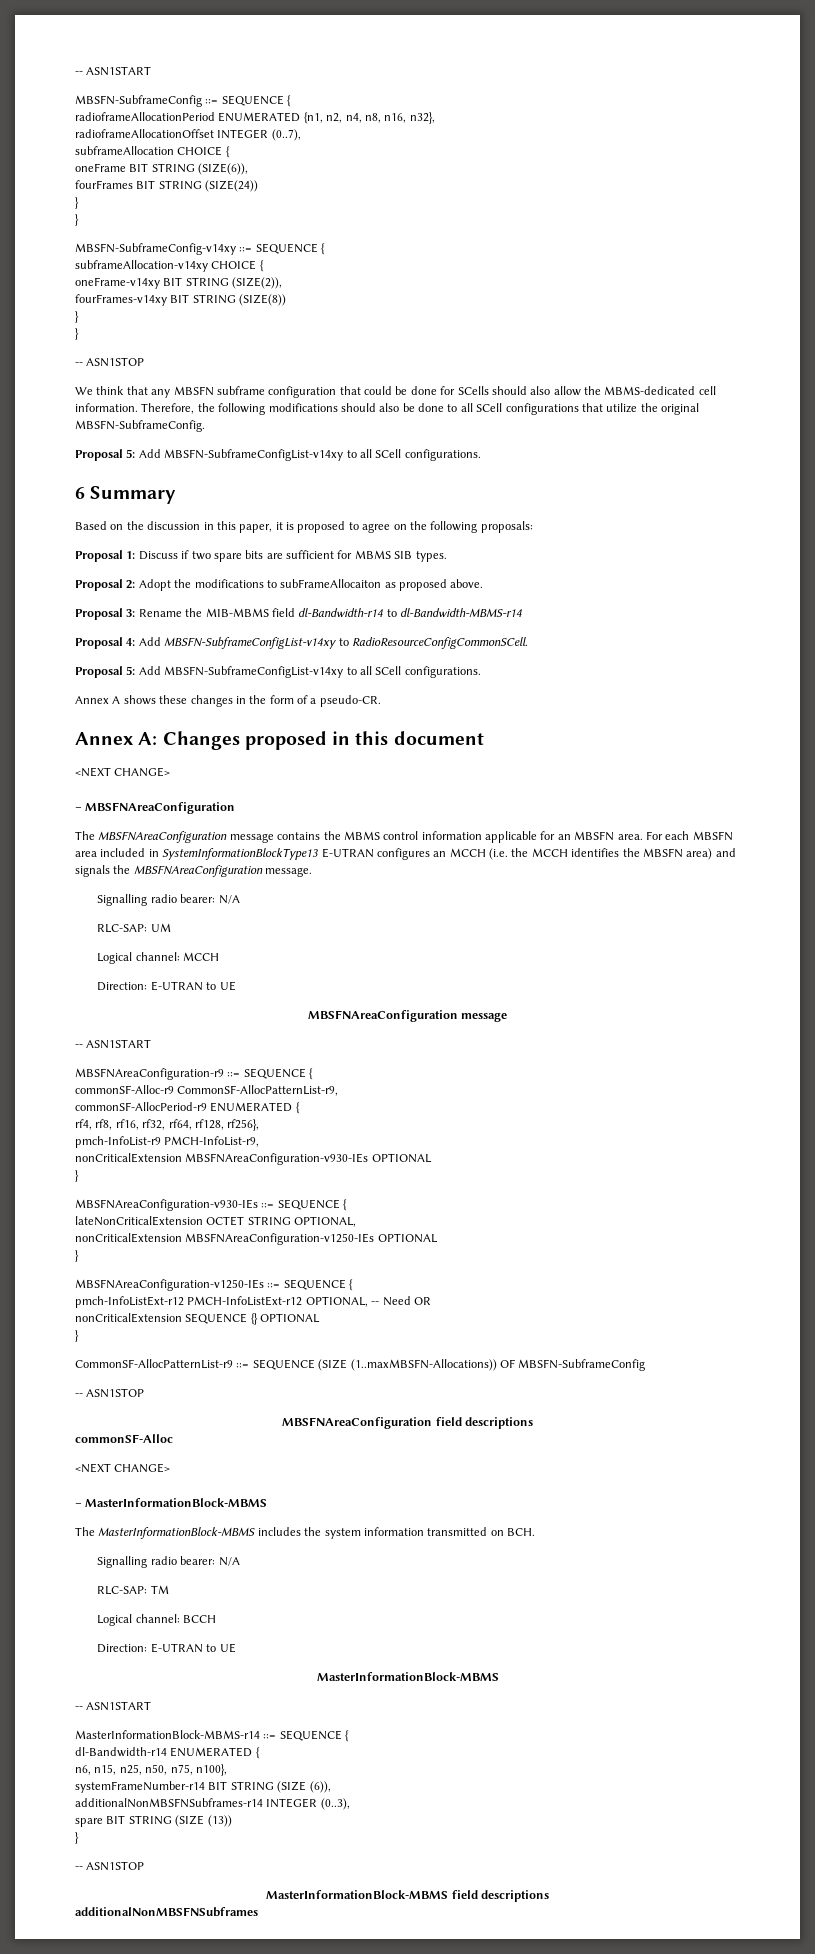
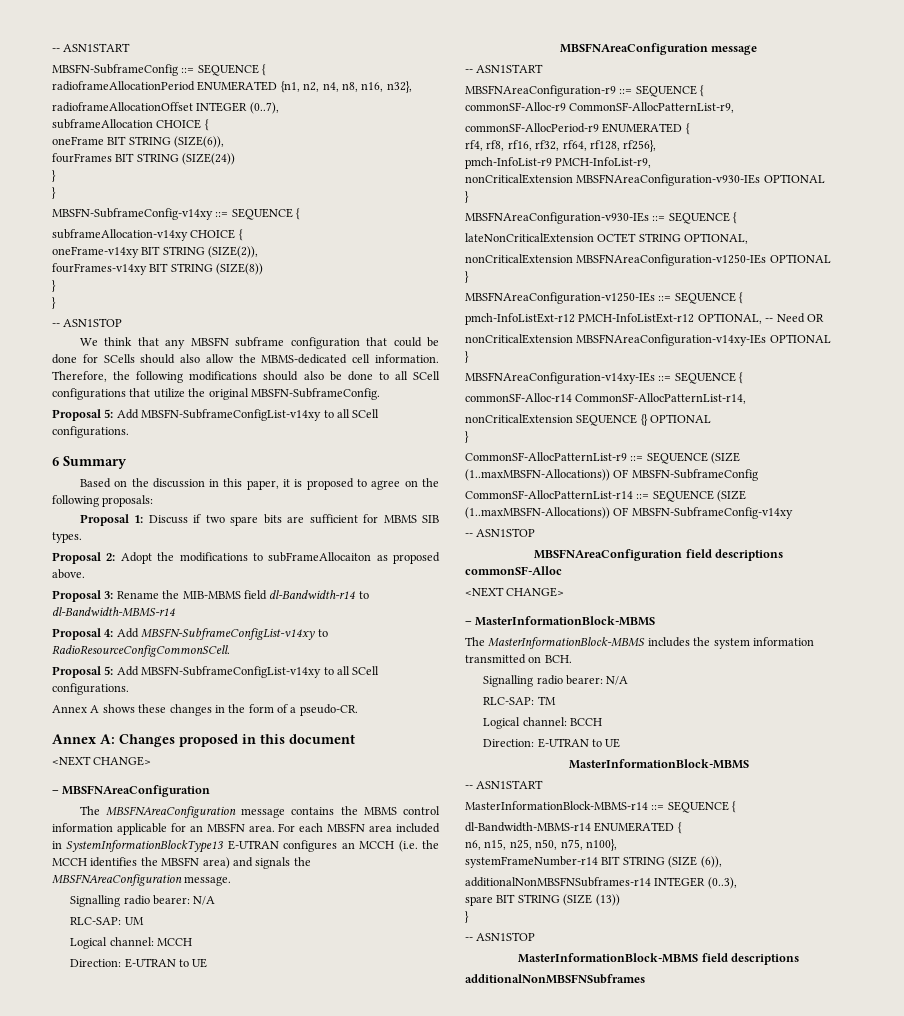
(431, 1301) none -> [465,334,831,346] [465,351,469,363] [465,372,744,384] [465,393,747,404] // nonCriticalExtension MBSFNAreaConfiguration-v14xy-IEs OPTIONAL // } // MBSFNAreaConfiguration-v14xy-IEs ::= SEQUENCE { // commonSF-Alloc-r14 CommonSF-AllocPatternList-r14,
(646, 1365) none -> [465,490,747,502] [465,507,793,519] // CommonSF-AllocPatternList-r14 ::= SEQUENCE (SIZE (1..maxMBSFN-Allocations)) OF MBSFN-SubframeConfig-v14xy
[75,1747,167,1757] dl-Bandwidth-r14 -> [465,822,591,832] dl-Bandwidth-MBMS-r14

